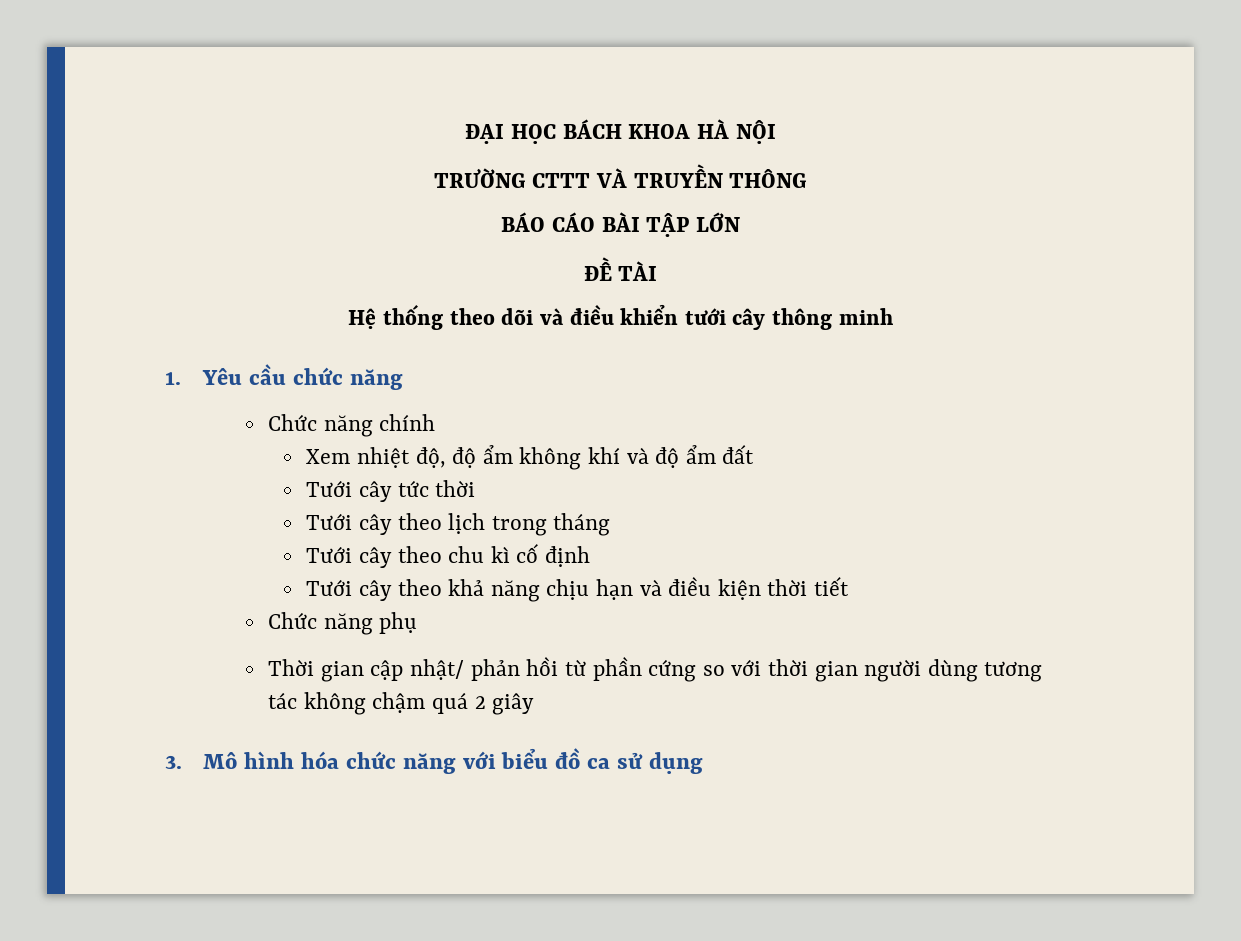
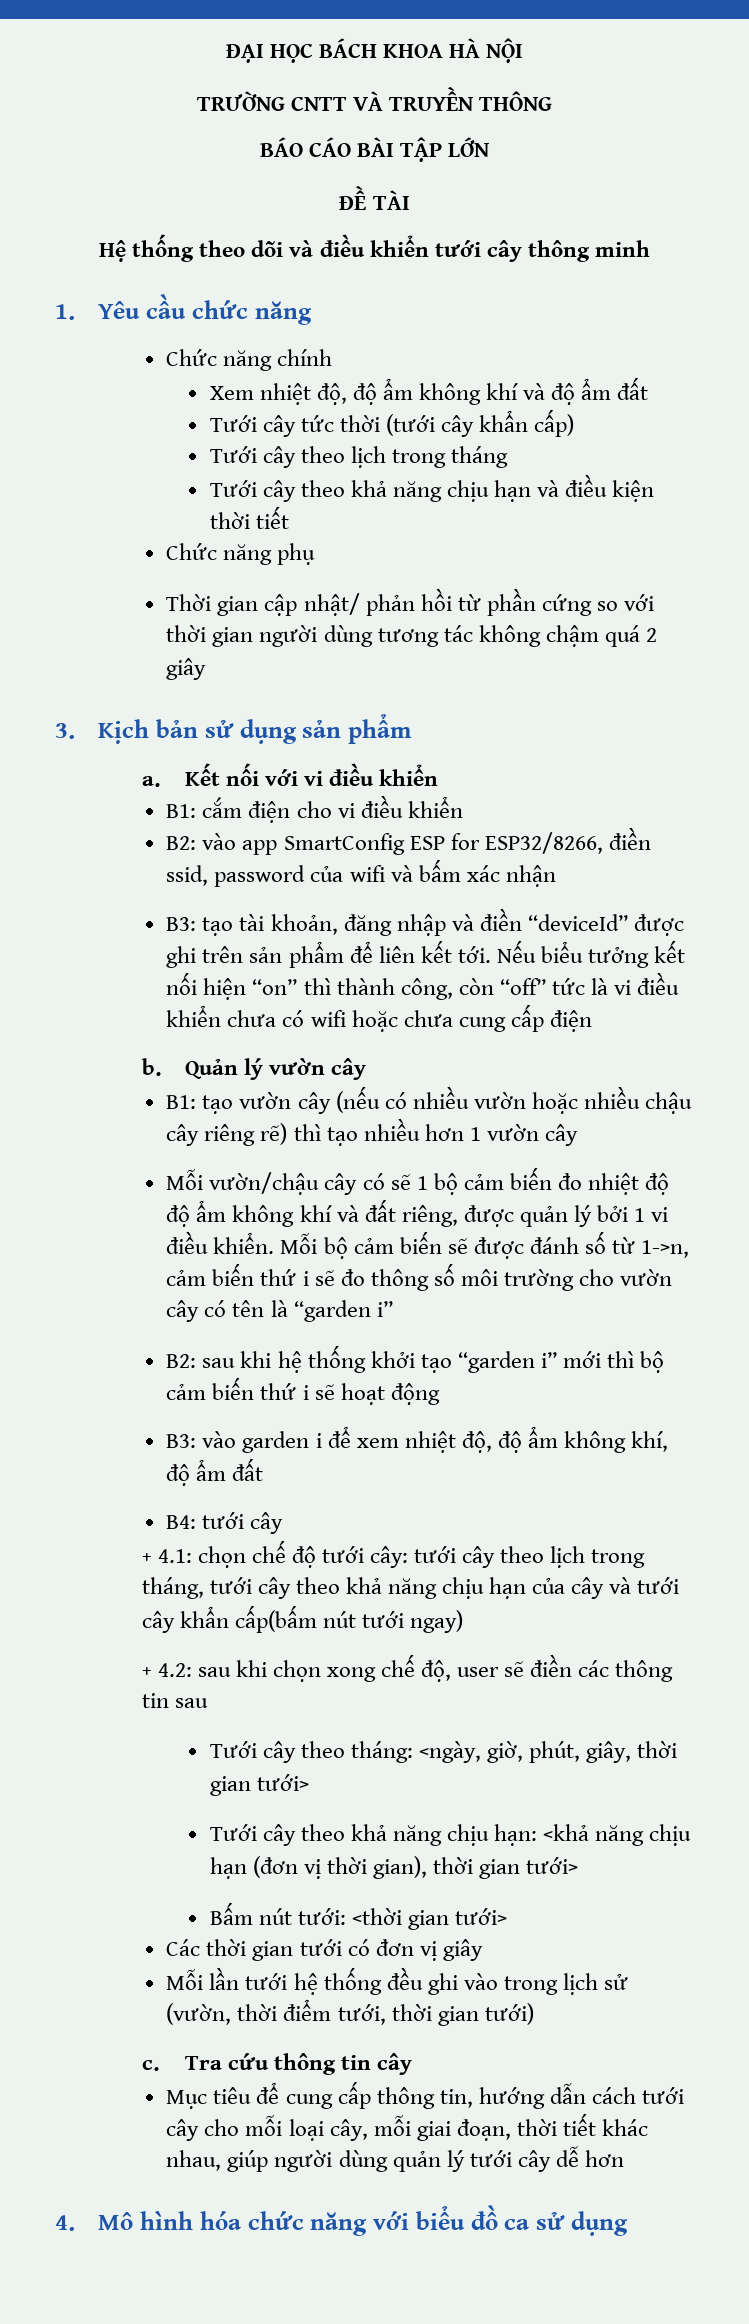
[532,173,591,188] CTTT -> [290,96,347,111] CNTT
(476, 488) none -> [385,409,575,437] (tưới cây khẩn cấp)
[306,544,591,568] // Tưới cây theo chu kì cố định -> (509, 457) none
(182, 762) none -> [98,714,413,744] [141,763,439,787] [166,795,463,823] [166,827,651,855] [166,859,556,887] [166,908,685,936] [166,940,686,968] [166,972,680,1000] [166,1004,592,1032] [141,1058,367,1080] [166,1086,693,1114] [166,1118,579,1146] [166,1167,670,1195] [166,1199,669,1227] [166,1231,690,1259] [166,1263,673,1291] [166,1300,393,1322] [166,1345,665,1373] [166,1377,440,1405] [166,1426,669,1453] [166,1458,264,1486] [166,1512,284,1534] [141,1540,646,1568] [141,1577,680,1599] [141,1605,463,1633] [141,1654,674,1682] [141,1693,208,1708] [209,1741,678,1763] [209,1774,309,1796] [209,1824,692,1846] [209,1856,579,1879] [209,1902,508,1930] [166,1939,483,1961] [166,1967,629,1995] [166,1999,534,2026] [141,2053,413,2075] [166,2081,685,2109] [166,2113,649,2141] [166,2145,625,2172] [55,2215,75,2231] Kịch bản sử dụng sản phẩm // a. Kết nối với vi điều khiển // B1: cắm điện cho vi điều khiển // B2: vào app SmartConfig ESP for ESP32/8266, điền ssid, password của wifi và bấm xác nhận // B3: tạo tài khoản, đăng nhập và điền “deviceId” được ghi trên sản phẩm để liên kết tới. Nếu biểu tưởng kết nối hiện “on” thì thành công, còn “off” tức là vi điều khiển chưa có wifi hoặc chưa cung cấp điện // b. Quản lý vườn cây // B1: tạo vườn cây (nếu có nhiều vườn hoặc nhiều chậu cây riêng rẽ) thì tạo nhiều hơn 1 vườn cây // Mỗi vườn/chậu cây có sẽ 1 bộ cảm biến đo nhiệt độ độ ẩm không khí và đất riêng, được quản lý bởi 1 vi điều khiển. Mỗi bộ cảm biến sẽ được đánh số từ 1->n, cảm biến thứ i sẽ đo thông số môi trường cho vườn cây có tên là “garden i” // B2: sau khi hệ thống khởi tạo “garden i” mới thì bộ cảm biến thứ i sẽ hoạt động // B3: vào garden i để xem nhiệt độ, độ ẩm không khí, độ ẩm đất // B4: tưới cây // + 4.1: chọn chế độ tưới cây: tưới cây theo lịch trong tháng, tưới cây theo khả năng chịu hạn của cây và tưới cây khẩn cấp(bấm nút tưới ngay) // + 4.2: sau khi chọn xong chế độ, user sẽ điền các thông tin sau // Tưới cây theo tháng: <ngày, giờ, phút, giây, thời gian tưới> // Tưới cây theo khả năng chịu hạn: <khả năng chịu hạn (đơn vị thời gian), thời gian tưới> // Bấm nút tưới: <thời gian tưới> // Các thời gian tưới có đơn vị giây // Mỗi lần tưới hệ thống đều ghi vào trong lịch sử (vườn, thời điểm tưới, thời gian tưới) // c. Tra cứu thông tin cây // Mục tiêu để cung cấp thông tin, hướng dẫn cách tưới cây cho mỗi loại cây, mỗi giai đoạn, thời tiết khác nhau, giúp người dùng quản lý tưới cây dễ hơn // 4.

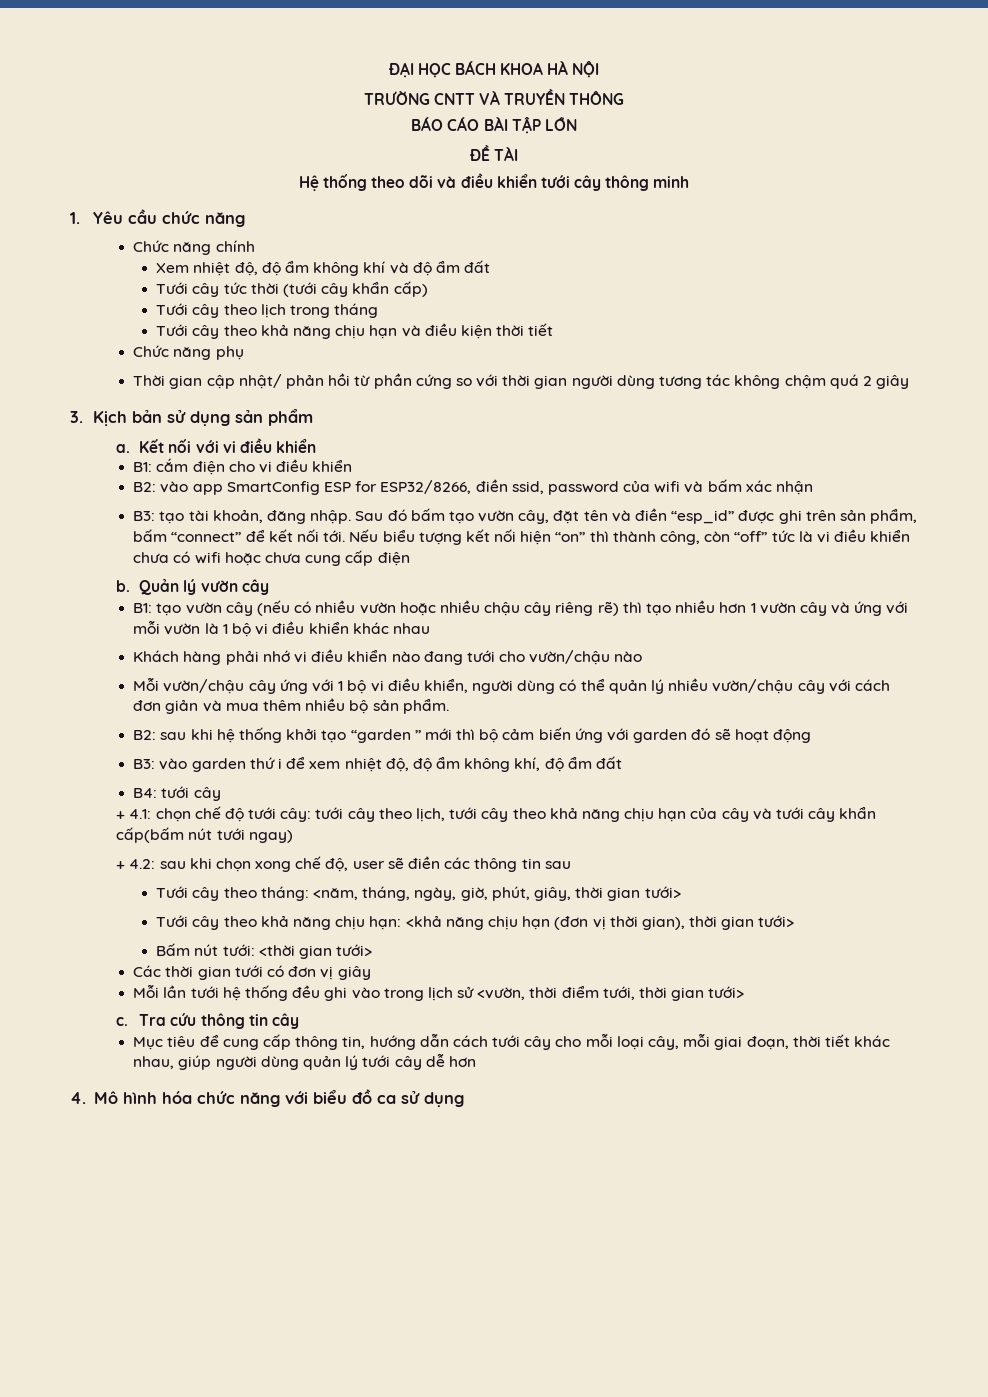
[396,914,446,936] nhập -> [310,508,608,524] nhập. Sau đó bấm tạo vườn cây, đặt tên
[527,914,628,931] “deviceId” -> [671,510,735,524] “esp_id”
[288,940,452,968] phẩm để liên kết -> [870,508,918,524] [133,529,319,542] phẩm, bấm “connect” để kết nối
[588,947,650,968] tưởng -> [418,532,462,545] tượng
[166,1167,670,1195] [166,1199,669,1227] [166,1231,690,1259] [166,1263,673,1291] [166,1300,393,1322] // Mỗi vườn/chậu cây có sẽ 1 bộ cảm biến đo nhiệt độ độ ẩm không khí và đất riêng, được quản lý bởi 1 vi điều khiển. Mỗi bộ cảm biến sẽ được đánh số từ 1->n, cảm biến thứ i sẽ đo thông số môi trường cho vườn cây có tên là “garden i” -> [831,601,909,616] [133,620,430,637] [133,649,643,665] [133,677,890,694] [133,698,449,714] và ứng với mỗi vườn là 1 bộ vi điều khiển khác nhau // Khách hàng phải nhớ vi điều khiển nào đang tưới cho vườn/chậu nào // Mỗi vườn/chậu cây ứng với 1 bộ vi điều khiển, người dùng có thể quản lý nhiều vườn/chậu cây với cách đơn giản và mua thêm nhiều bộ sản phẩm.
[540,1352,557,1368] i” -> [414,730,421,740] ”
[260,1383,309,1400] thứ i -> [574,728,711,743] ứng với garden đó
(310, 1442) none -> [249,757,275,769] thứ
[550,1546,646,1568] [141,1577,204,1599] lịch trong tháng, -> [416,808,446,822] lịch,
[418,1741,481,1763] <ngày, -> [313,886,457,901] <năm, tháng, ngày,
[166,2003,232,2025] (vườn, -> [477,987,526,1000] <vườn,
[484,2003,534,2025] tưới) -> [708,986,745,998] tưới>

